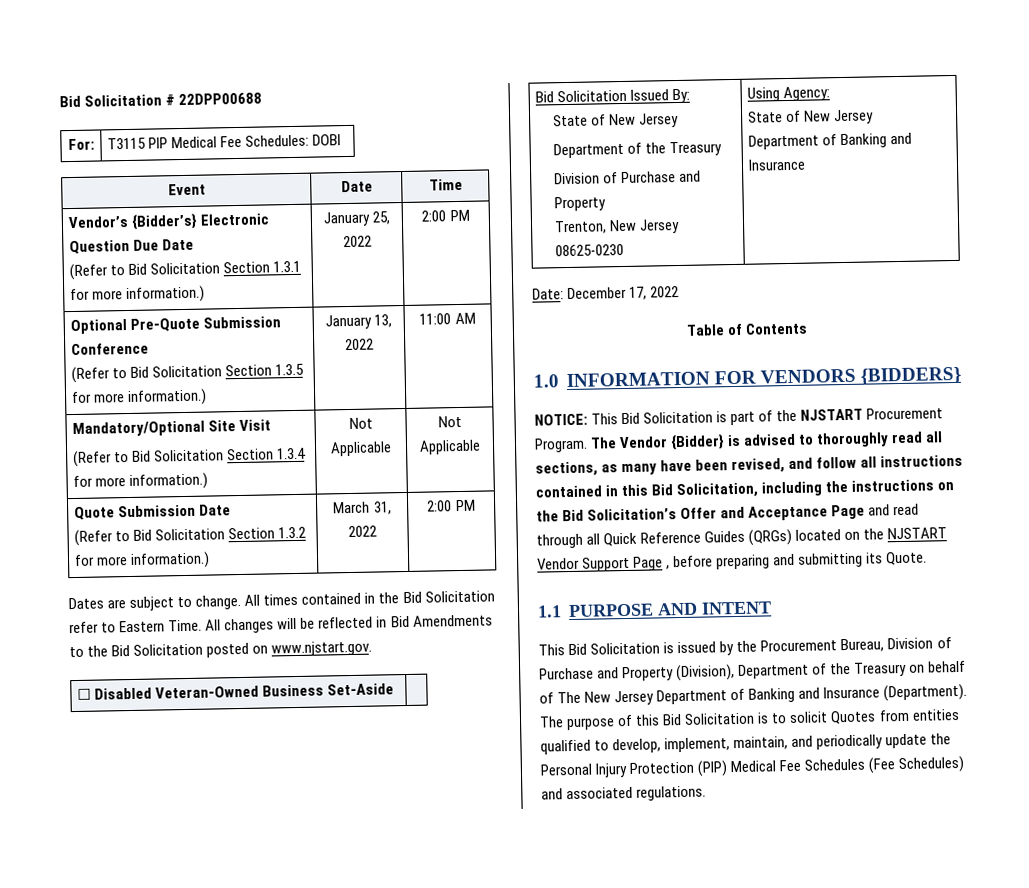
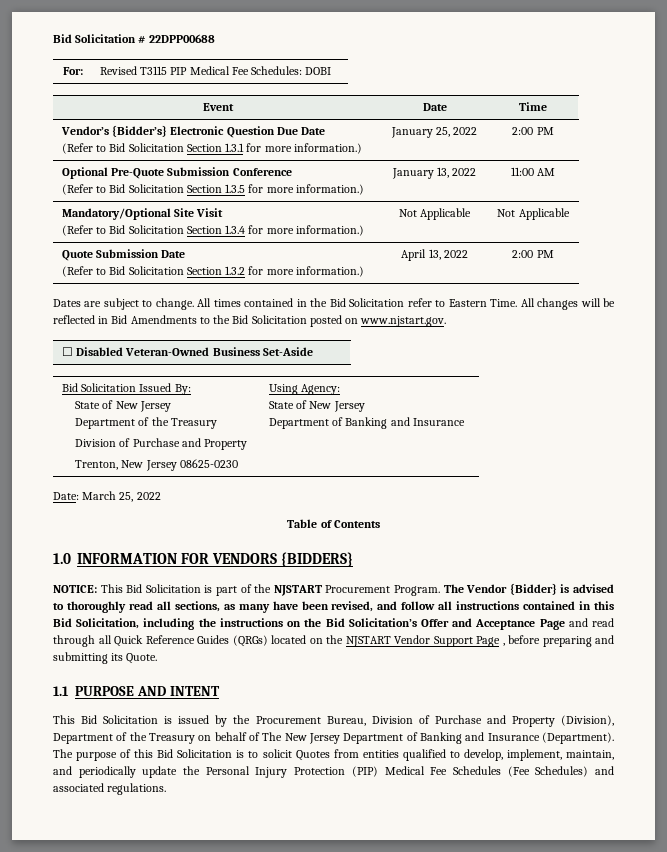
(95, 144) none -> [99,66,137,75] Revised
[333,501,392,515] March 31, -> [401,249,441,261] April 13,
[567,286,648,300] December 17, -> [82,491,134,502] March 25,

